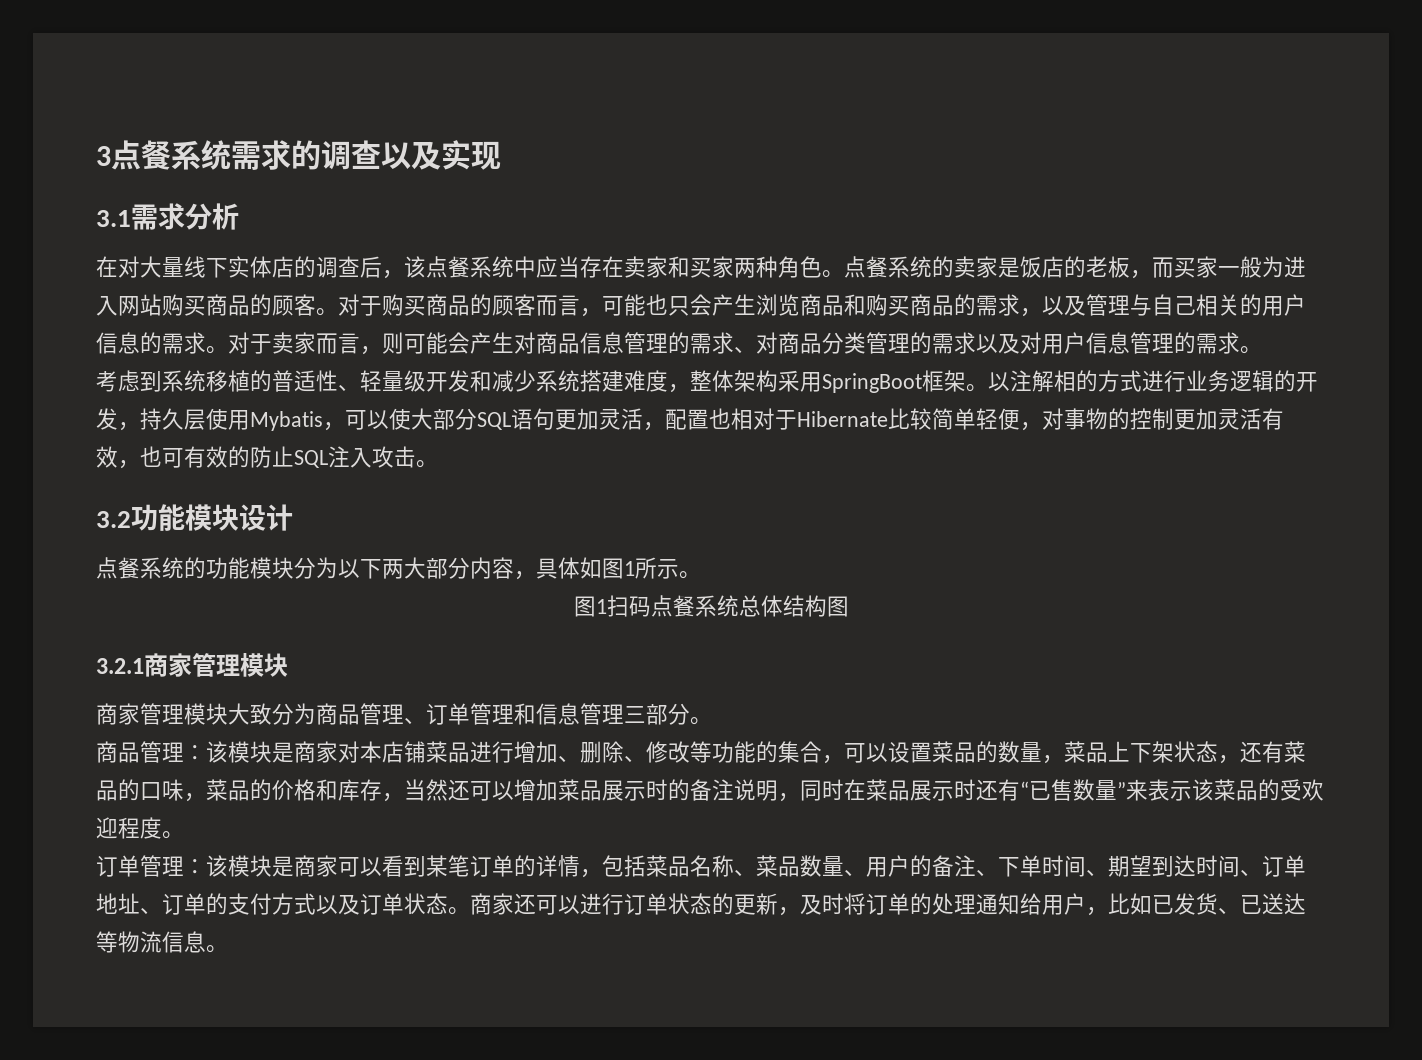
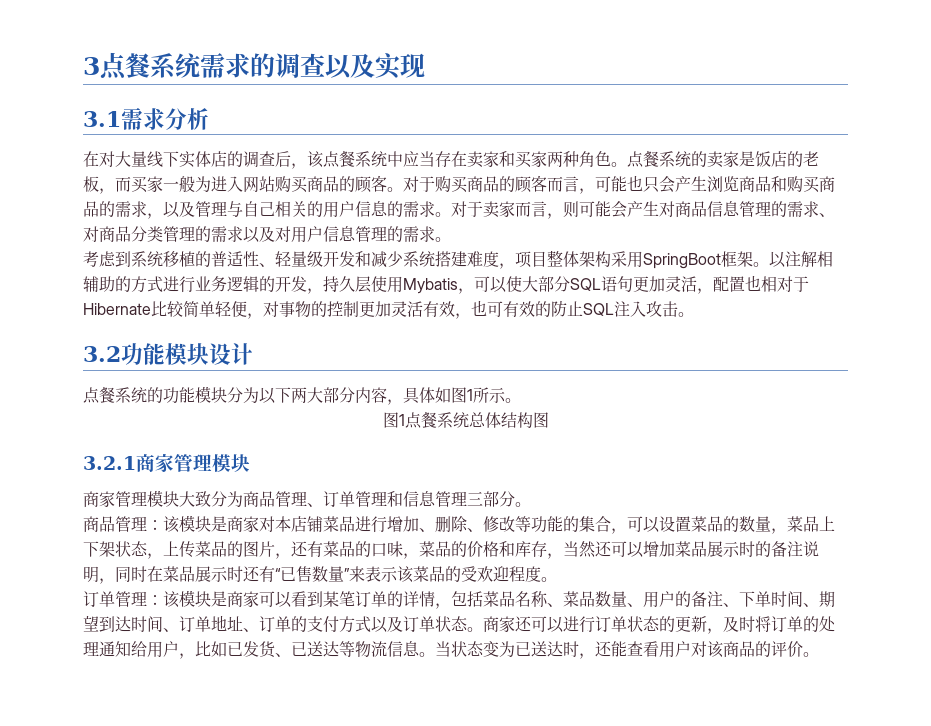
(690, 388) none -> [515,251,547,268] 项目
(1076, 381) none -> [83,276,115,292] 辅助
[606,595,651,617] 扫码 -> (405, 420) none
(1240, 759) none -> [163,541,291,559] 上传菜品的图片，
(228, 949) none -> [435,641,819,659] 当状态变为已送达时，还能查看用户对该商品的评价。

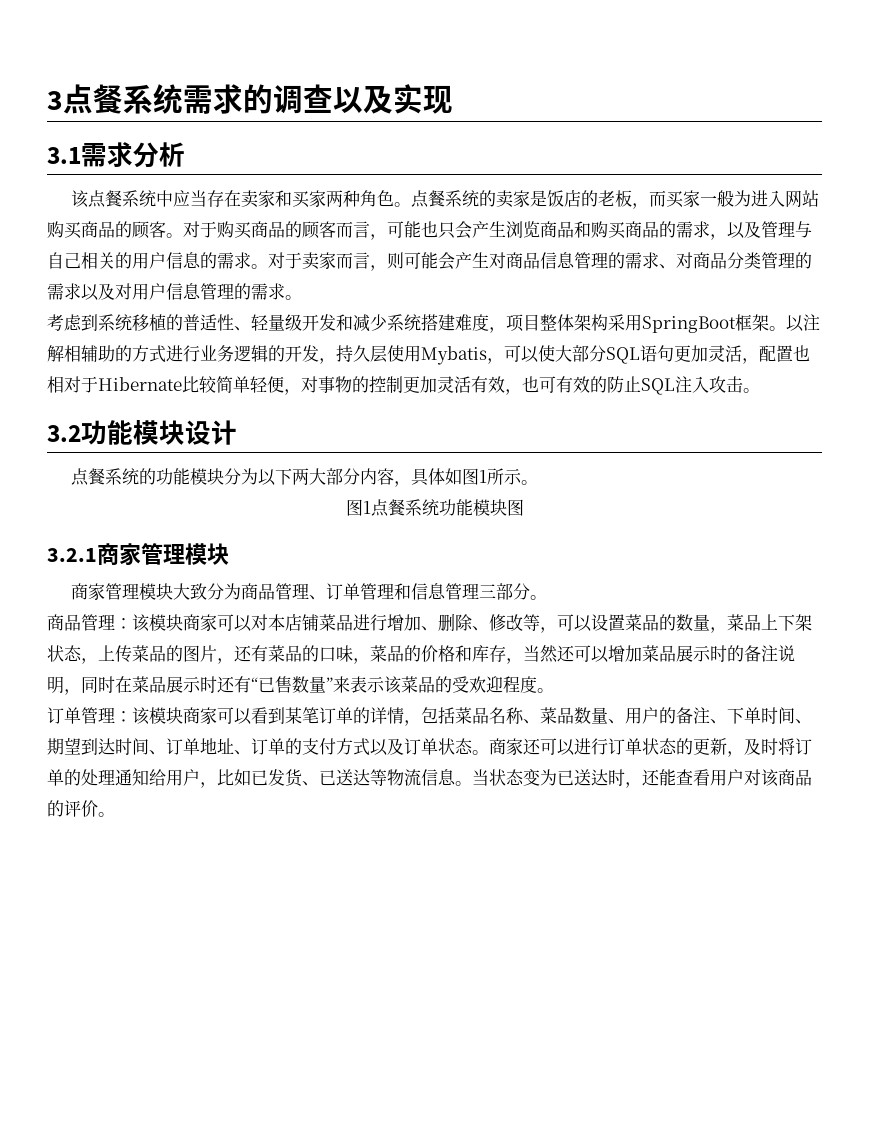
[83,151,307,169] 在对大量线下实体店的调查后， -> (185, 154) none
[468,412,533,428] 总体结构 -> [438,499,507,516] 功能模块
[211,516,259,533] 是商家 -> [183,614,252,632] 商家可以
[531,516,611,533] 功能的集合 -> (540, 622) none
[211,591,227,607] 是 -> (183, 715) none

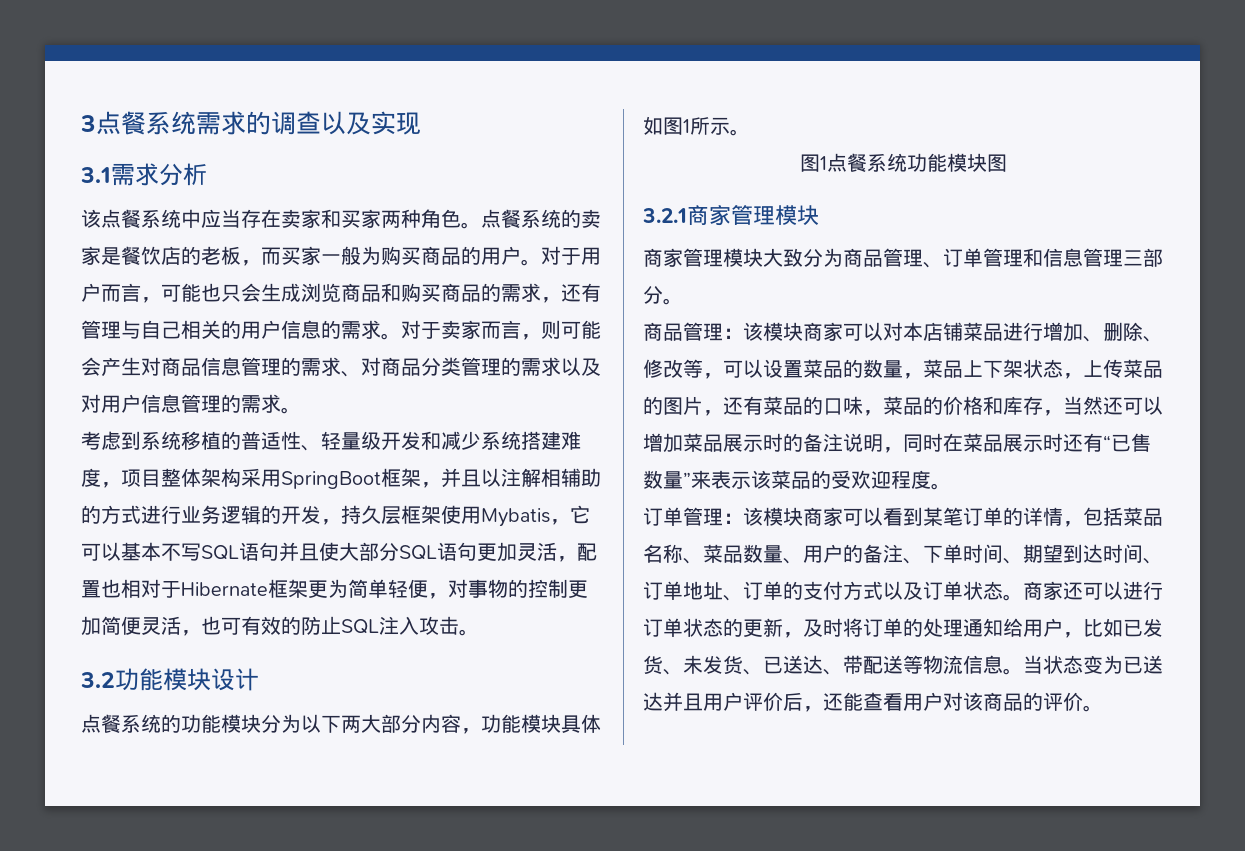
[546,190,564,207] 饭 -> [121,246,161,265] 餐饮
[750,190,819,208] [47,221,336,239] 进入网站购买商品的顾客。对于购买商品的顾客 -> [381,246,601,266] [81,283,101,302] 购买商品的用户。对于用户
[472,221,506,238] 产生 -> [261,283,301,302] 生成
[727,221,761,239] 以及 -> [561,283,601,302] 还有
[769,326,786,331] 。 -> [421,468,481,488] ，并且
(387, 354) none -> [401,505,441,524] 框架
[504,345,539,363] 可以 -> [570,505,590,524] [81,542,319,562] 它可以基本不写SQL语句并且
[182,376,217,393] 比较 -> [268,579,348,598] 框架更为
[437,376,505,393] 灵活有效 -> [101,616,181,635] 简便灵活
(411, 484) none -> [481,714,561,733] 功能模块
[319,769,370,786] 已送达 -> [683,655,903,675] 未发货、已送达、带配送
[608,769,625,786] 时 -> [663,692,803,712] 并且用户评价后

